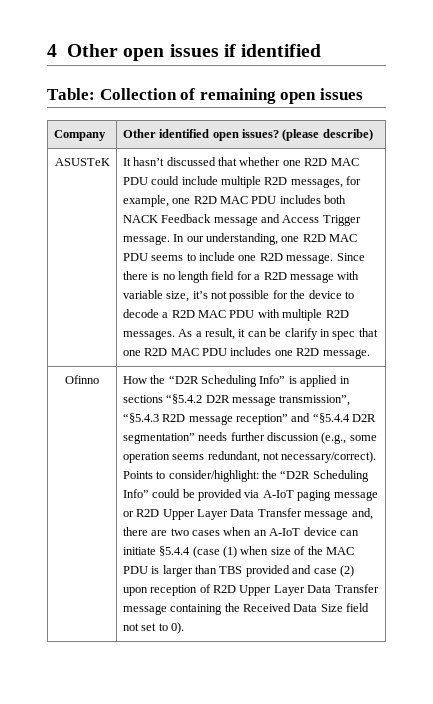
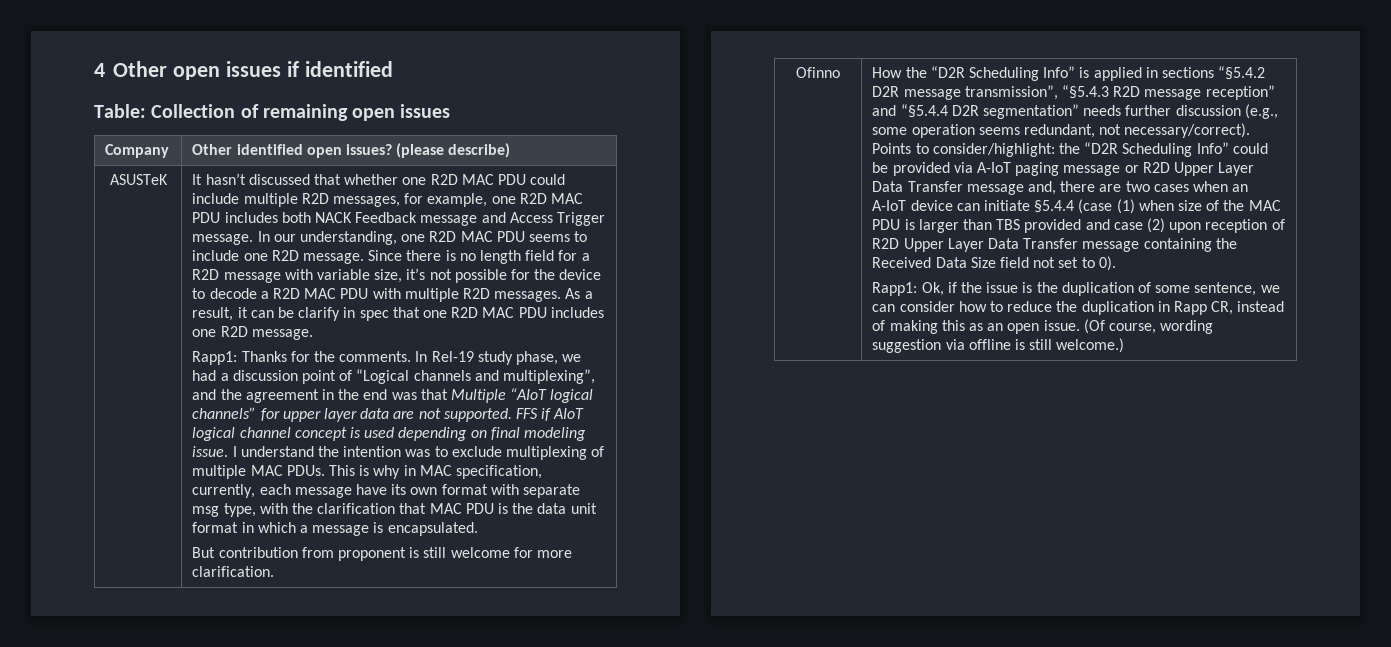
(370, 354) none -> [192,351,582,365] [192,369,595,384] [192,388,594,403] [192,407,585,422] [192,427,586,441] [192,446,605,460] [192,465,542,479] [192,484,580,498] [192,503,597,517] [192,522,478,536] [192,547,572,561] [192,566,275,577] // Rapp1: Thanks for the comments. In Rel-19 study phase, we had a discussion point of “Logical channels and multiplexing”, and the agreement in the end was that Multiple “AIoT logical channels” for upper layer data are not supported. FFS if AIoT logical channel concept is used depending on final modeling issue. I understand the intention was to exclude multiplexing of multiple MAC PDUs. This is why in MAC specification, currently, each message have its own format with separate msg type, with the clarification that MAC PDU is the data unit format in which a message is encapsulated. // But contribution from proponent is still welcome for more clarification.
(185, 628) none -> [872,282,1280,296] [872,301,1285,315] [872,319,1214,334] [872,338,1125,353] // Rapp1: Ok, if the issue is the duplication of some sentence, we can consider how to reduce the duplication in Rapp CR, instead of making this as an open issue. (Of course, wording suggestion via offline is still welcome.)

